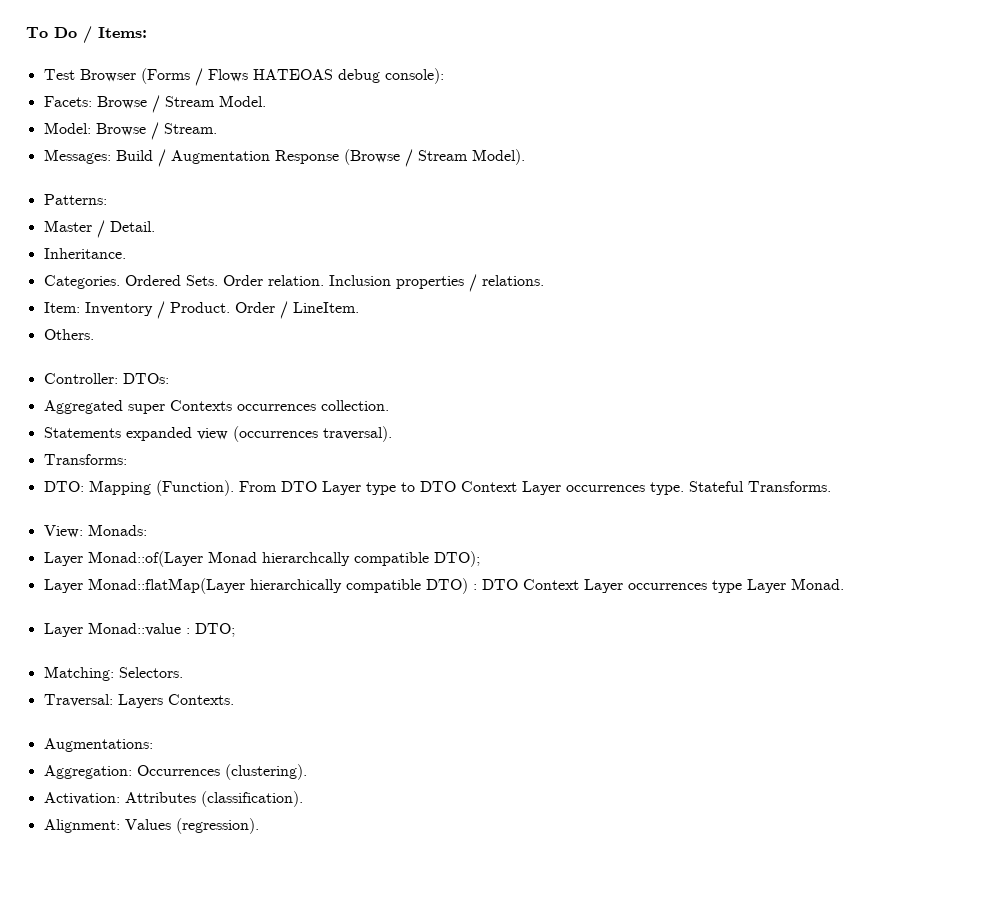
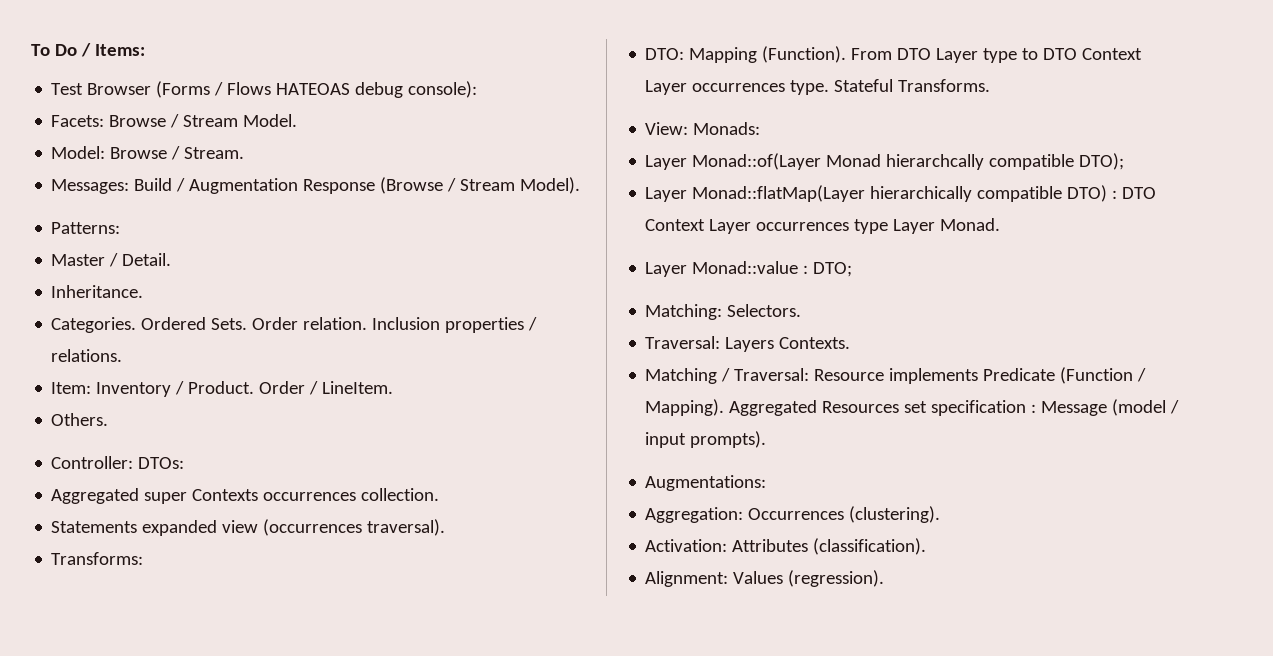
(234, 699) none -> [645,367,1147,384] [645,399,1180,416] [645,431,767,448] // Matching / Traversal: Resource implements Predicate (Function / Mapping). Aggregated Resources set specification : Message (model / input prompts).

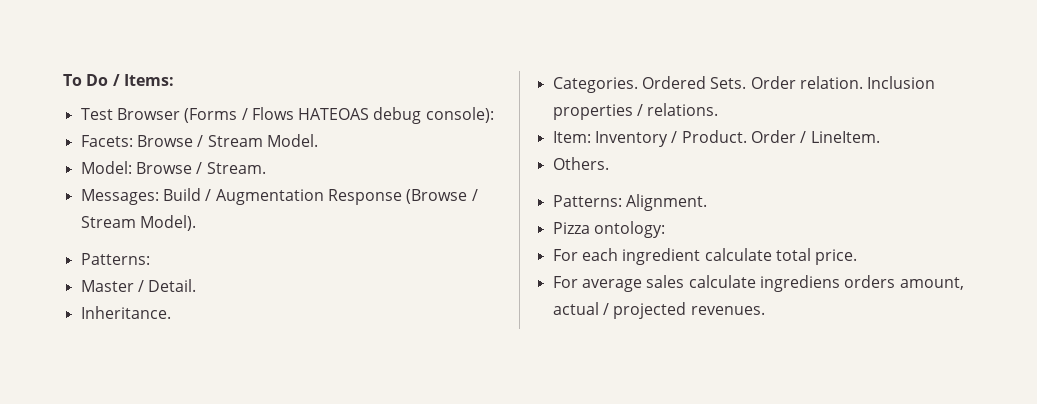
[51,456,185,469] [51,488,440,504] [51,519,446,536] [51,552,144,565] [645,46,1143,63] [645,79,991,95] [645,122,761,135] [645,153,1125,170] [645,185,1157,202] [645,218,1001,234] [645,261,853,277] [645,304,802,320] [645,336,851,352] [645,367,1147,384] [645,399,1180,416] [645,431,767,448] [645,475,767,491] [645,506,941,523] [645,538,927,555] [645,570,885,587] Controller: DTOs: // Aggregated super Contexts occurrences collection. // Statements expanded view (occurrences traversal). // Transforms: // DTO: Mapping (Function). From DTO Layer type to DTO Context Layer occurrences type. Stateful Transforms. // View: Monads: // Layer Monad::of(Layer Monad hierarchcally compatible DTO); // Layer Monad::flatMap(Layer hierarchically compatible DTO) : DTO Context Layer occurrences type Layer Monad. // Layer Monad::value : DTO; // Matching: Selectors. // Traversal: Layers Contexts. // Matching / Traversal: Resource implements Predicate (Function / Mapping). Aggregated Resources set specification : Message (model / input prompts). // Augmentations: // Aggregation: Occurrences (clustering). // Activation: Attributes (classification). // Alignment: Values (regression). -> [552,194,707,211] [552,221,665,238] [552,248,858,265] [552,275,964,292] [552,302,765,319] Patterns: Alignment. // Pizza ontology: // For each ingredient calculate total price. // For average sales calculate ingrediens orders amount, actual / projected revenues.

